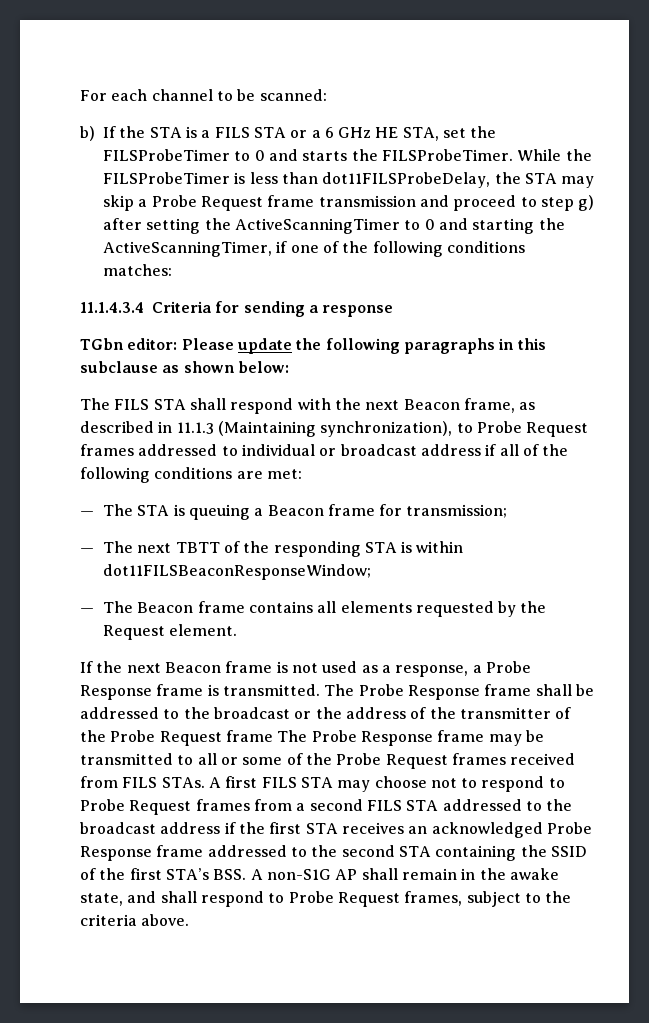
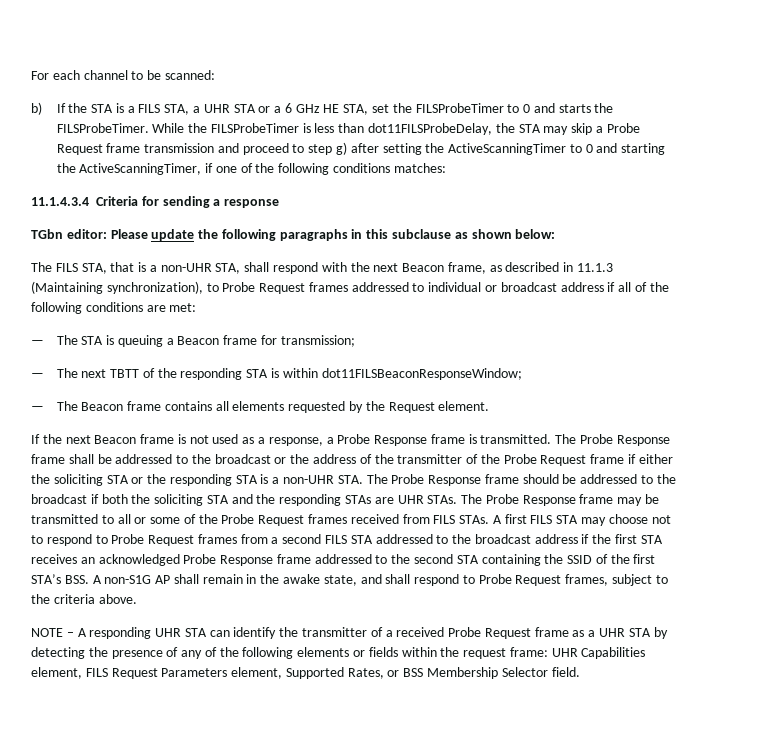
(250, 132) none -> [164,104,230,115] STA, a UHR
[153,399,186,410] STA -> [81,262,241,274] STA, that is a non-UHR STA,
(273, 736) none -> [628,454,673,464] [31,474,676,486] [31,494,458,506] if either the soliciting STA or the responding STA is a non-UHR STA. The Probe Response frame should be addressed to the broadcast if both the soliciting STA and the responding STAs are UHR STAs.
(190, 920) none -> [31,627,668,639] [31,647,646,659] [31,667,580,679] // NOTE – A responding UHR STA can identify the transmitter of a received Probe Request frame as a UHR STA by detecting the presence of any of the following elements or fields within the request frame: UHR Capabilities element, FILS Request Parameters element, Supported Rates, or BSS Membership Selector field.

